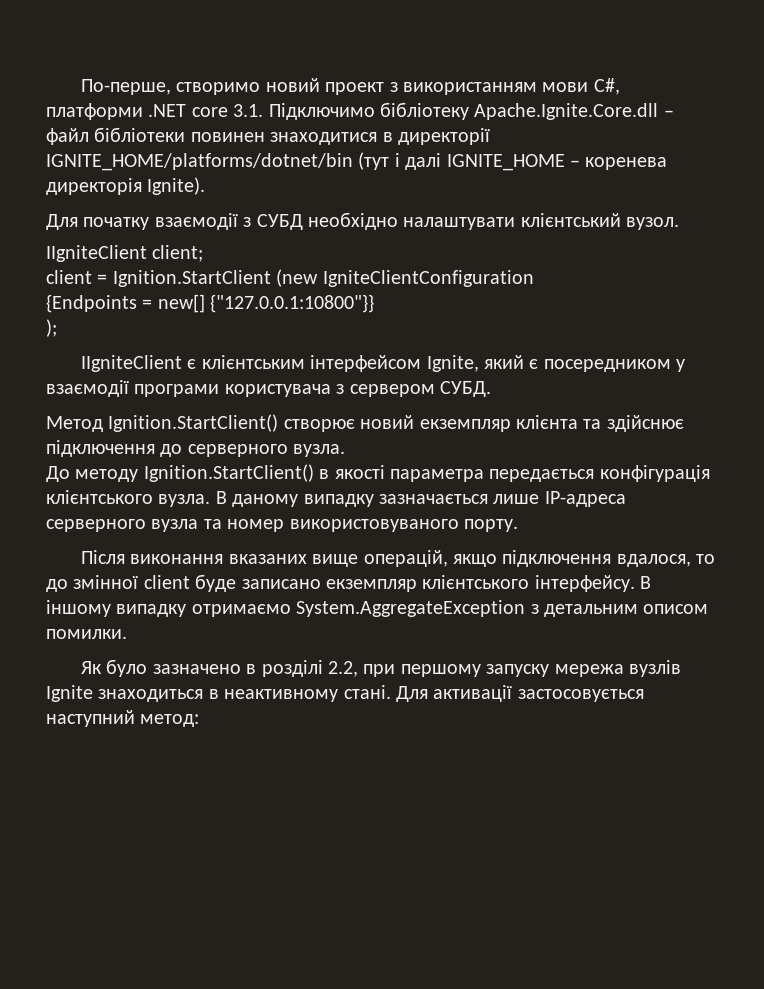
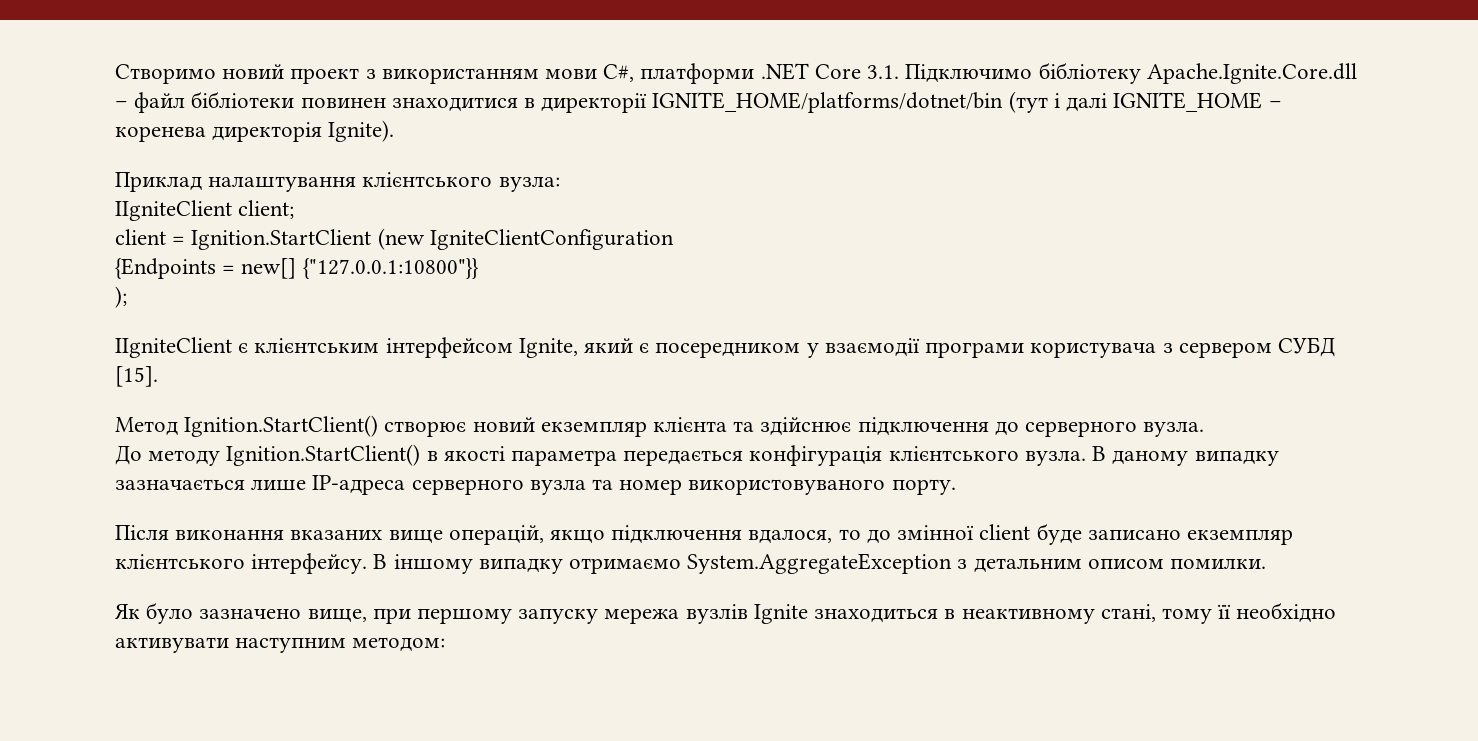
[80,79,261,95] По-перше, створимо -> [115,64,216,84] Створимо
[191,107,228,117] core -> [814,64,861,79] Core
[46,212,680,230] Для початку взаємодії з СУБД необхідно налаштувати клієнтський вузол. -> [115,172,560,192] Приклад налаштування клієнтського вузла:
[439,381,491,397] СУБД. -> [1277,337,1335,357] [115,366,158,387] СУБД [15].
[246,660,358,677] в розділі 2.2, -> [307,609,367,623] вище,
[343,685,644,702] [46,710,200,727] стані. Для активації застосовується наступний метод: -> [1100,602,1337,624] [115,637,446,653] стані, тому її необхідно активувати наступним методом:

